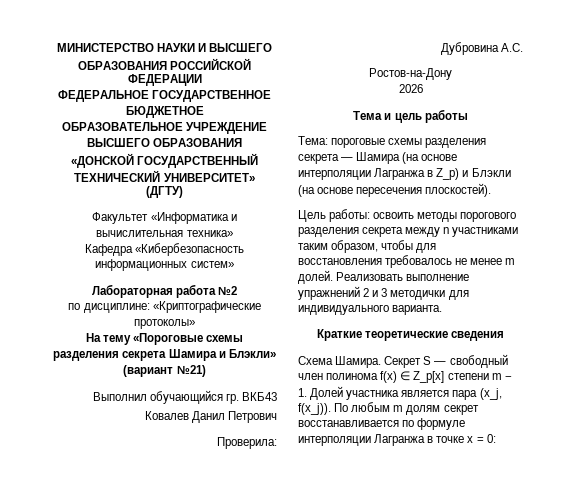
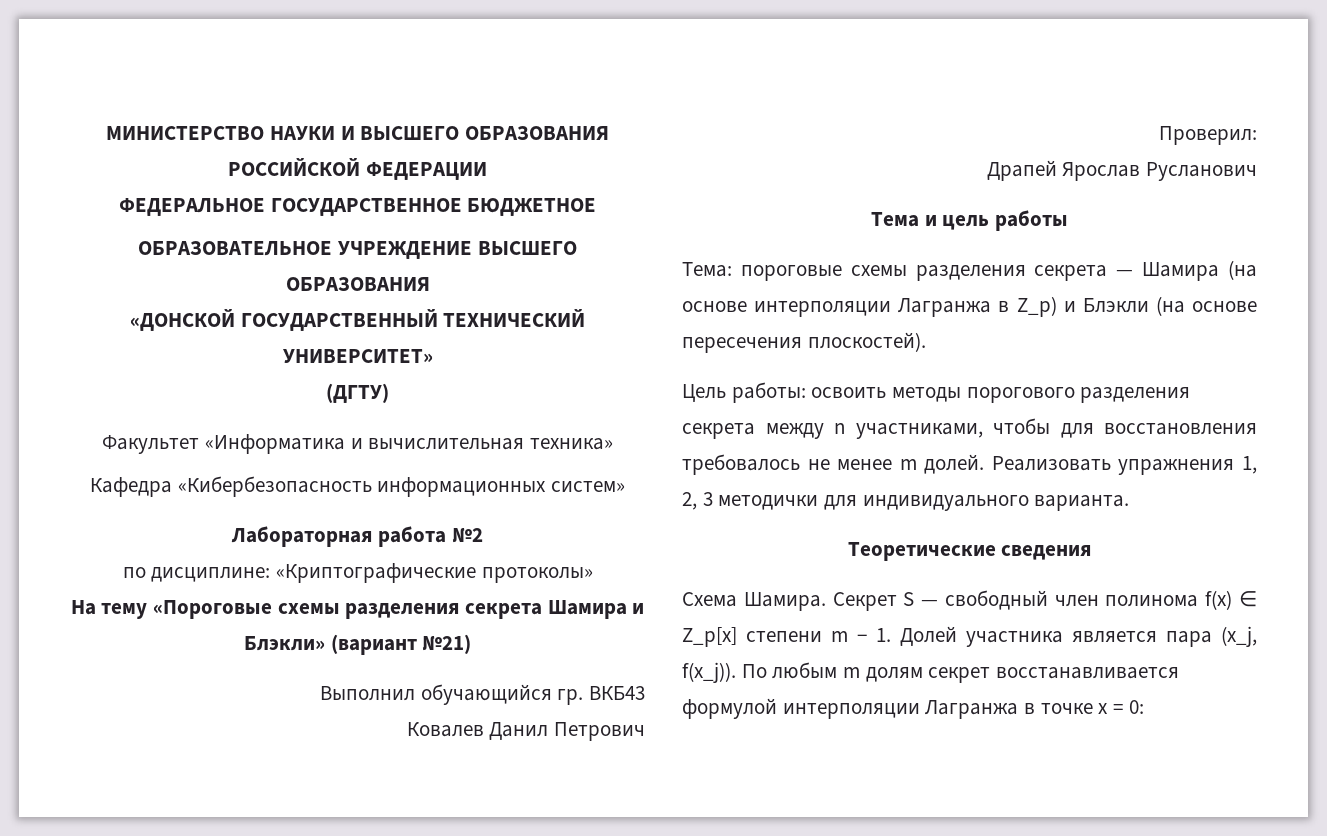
[217,437,277,449] [440,42,523,55] [369,68,452,80] [398,84,423,93] Проверила: // Дубровина А.С. // Ростов-на-Дону // 2026 -> [1159,126,1257,145] [986,160,1257,181] Проверил: // Драпей Ярослав Русланович
[452,227,519,237] [298,240,379,253] участниками таким образом, -> [855,423,983,439] участниками,
[406,274,470,281] [298,286,379,300] выполнение упражнений 2 и -> [1118,456,1257,475] [682,492,697,510] упражнения 1, 2,
[316,329,448,341] Краткие теоретические -> [847,542,996,561] Теоретические
[402,418,466,430] по формуле -> [682,698,777,719] формулой

